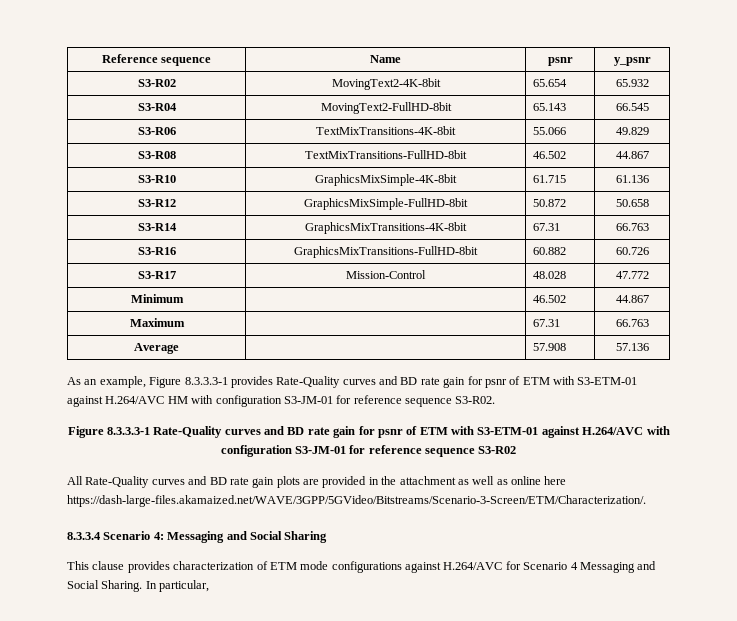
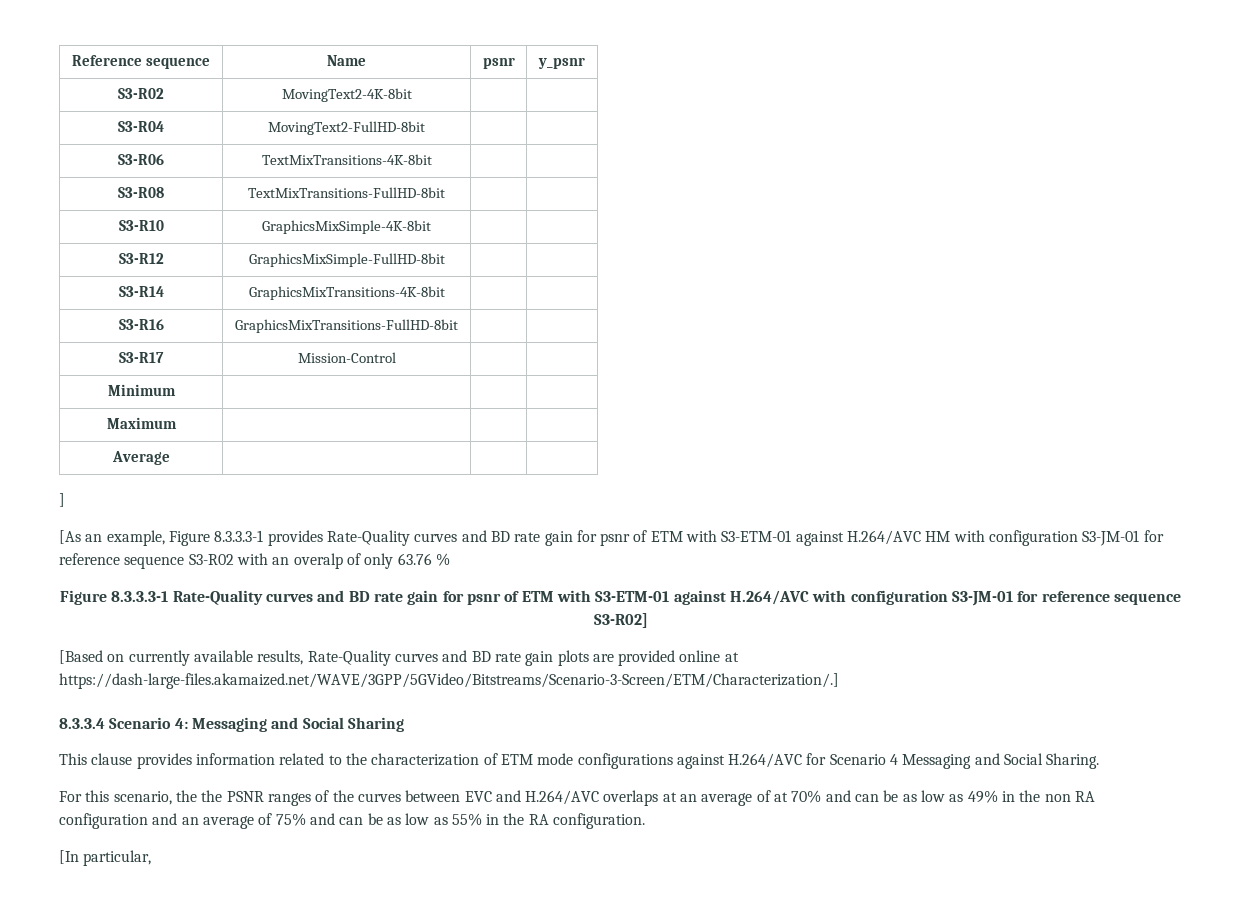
[532,79,567,87] [615,79,649,87] 65.654 | 65.932 -> (412, 95) |
[532,103,566,111] [615,103,649,111] 65.143 | 66.545 -> (425, 128) |
[532,127,566,135] [615,127,649,135] 55.066 | 49.829 -> (432, 159) |
[532,151,566,159] [615,151,649,159] 46.502 | 44.867 -> (445, 192) |
[532,175,566,183] [615,175,649,183] 61.715 | 61.136 -> (431, 227) |
[532,199,566,207] [615,199,649,207] 50.872 | 50.658 -> (445, 260) |
[532,223,560,231] [615,223,649,231] 67.31 | 66.763 -> (445, 293) |
[532,247,566,255] [615,247,649,255] 60.882 | 60.726 -> (458, 326) |
[532,271,566,279] [615,271,649,279] 48.028 | 47.772 -> (396, 357) |
[532,295,566,303] [615,295,649,303] 46.502 | 44.867 -> (176, 390) |
[532,319,560,327] [615,319,649,327] 67.31 | 66.763 -> (177, 423) |
[532,343,566,351] [615,343,649,351] [67,377,81,385] 57.908 | 57.136 // As -> [59,493,65,507] [59,530,81,544] | // ] // [As
[455,396,496,404] S3-R02. -> [188,553,450,569] S3-R02 with an overalp of only 63.76 %
[478,446,517,454] [67,476,83,485] S3-R02 // All -> [593,613,648,628] [59,650,304,666] S3-R02] // [Based on currently available results,
[368,476,567,485] [67,495,646,507] in the attachment as well as online here https://dash-large-files.akamaized.net/WAVE/3GPP/5GVideo/Bitstreams/Scenario-3-Screen/ETM/Characterization/. -> [679,650,739,662] [59,673,839,689] online at https://dash-large-files.akamaized.net/WAVE/3GPP/5GVideo/Bitstreams/Scenario-3-Screen/ETM/Characterization/.]
(170, 567) none -> [195,753,367,765] information related to the
[145,581,157,589] In -> [59,790,1095,806] [59,813,646,829] [59,850,79,864] // For this scenario, the the PSNR ranges of the curves between EVC and H.264/AVC overlaps at an average of at 70% and can be as low as 49% in the non RA configuration and an average of 75% and can be as low as 55% in the RA configuration. // [In

